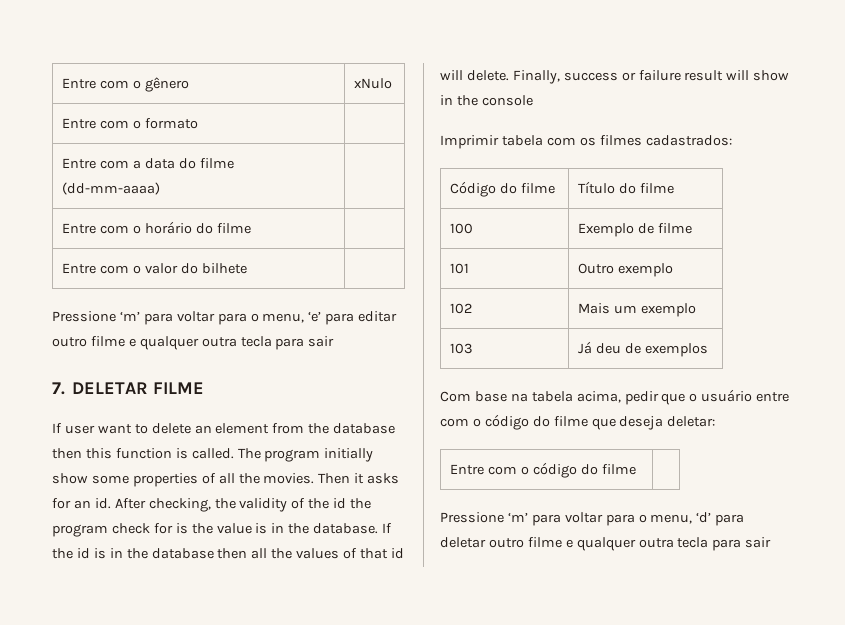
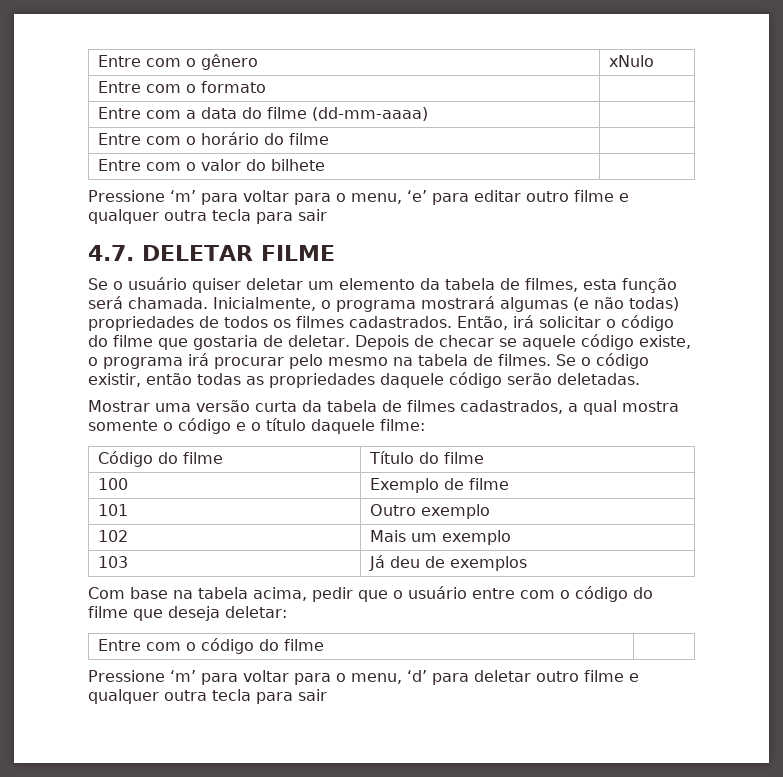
[52,382,65,395] 7. -> [88,245,134,261] 4.7.
[52,423,396,434] [52,448,374,462] [52,473,400,487] [52,498,372,512] [52,523,393,537] [52,548,404,559] [440,70,790,84] [440,95,533,106] [440,135,732,149] If user want to delete an element from the database then this function is called. The program initially show some properties of all the movies. Then it asks for an id. After checking, the validity of the id the program check for is the value is in the database. If the id is in the database then all the values of that id will delete. Finally, success or failure result will show in the console // Imprimir tabela com os filmes cadastrados: -> [88,277,677,293] [88,296,679,312] [88,315,674,331] [88,334,691,350] [88,353,649,369] [88,372,640,388] [88,400,679,415] [88,418,425,434] Se o usuário quiser deletar um elemento da tabela de filmes, esta função será chamada. Inicialmente, o programa mostrará algumas (e não todas) propriedades de todos os filmes cadastrados. Então, irá solicitar o código do filme que gostaria de deletar. Depois de checar se aquele código existe, o programa irá procurar pelo mesmo na tabela de filmes. Se o código existir, então todas as propriedades daquele código serão deletadas. // Mostrar uma versão curta da tabela de filmes cadastrados, a qual mostra somente o código e o título daquele filme:

